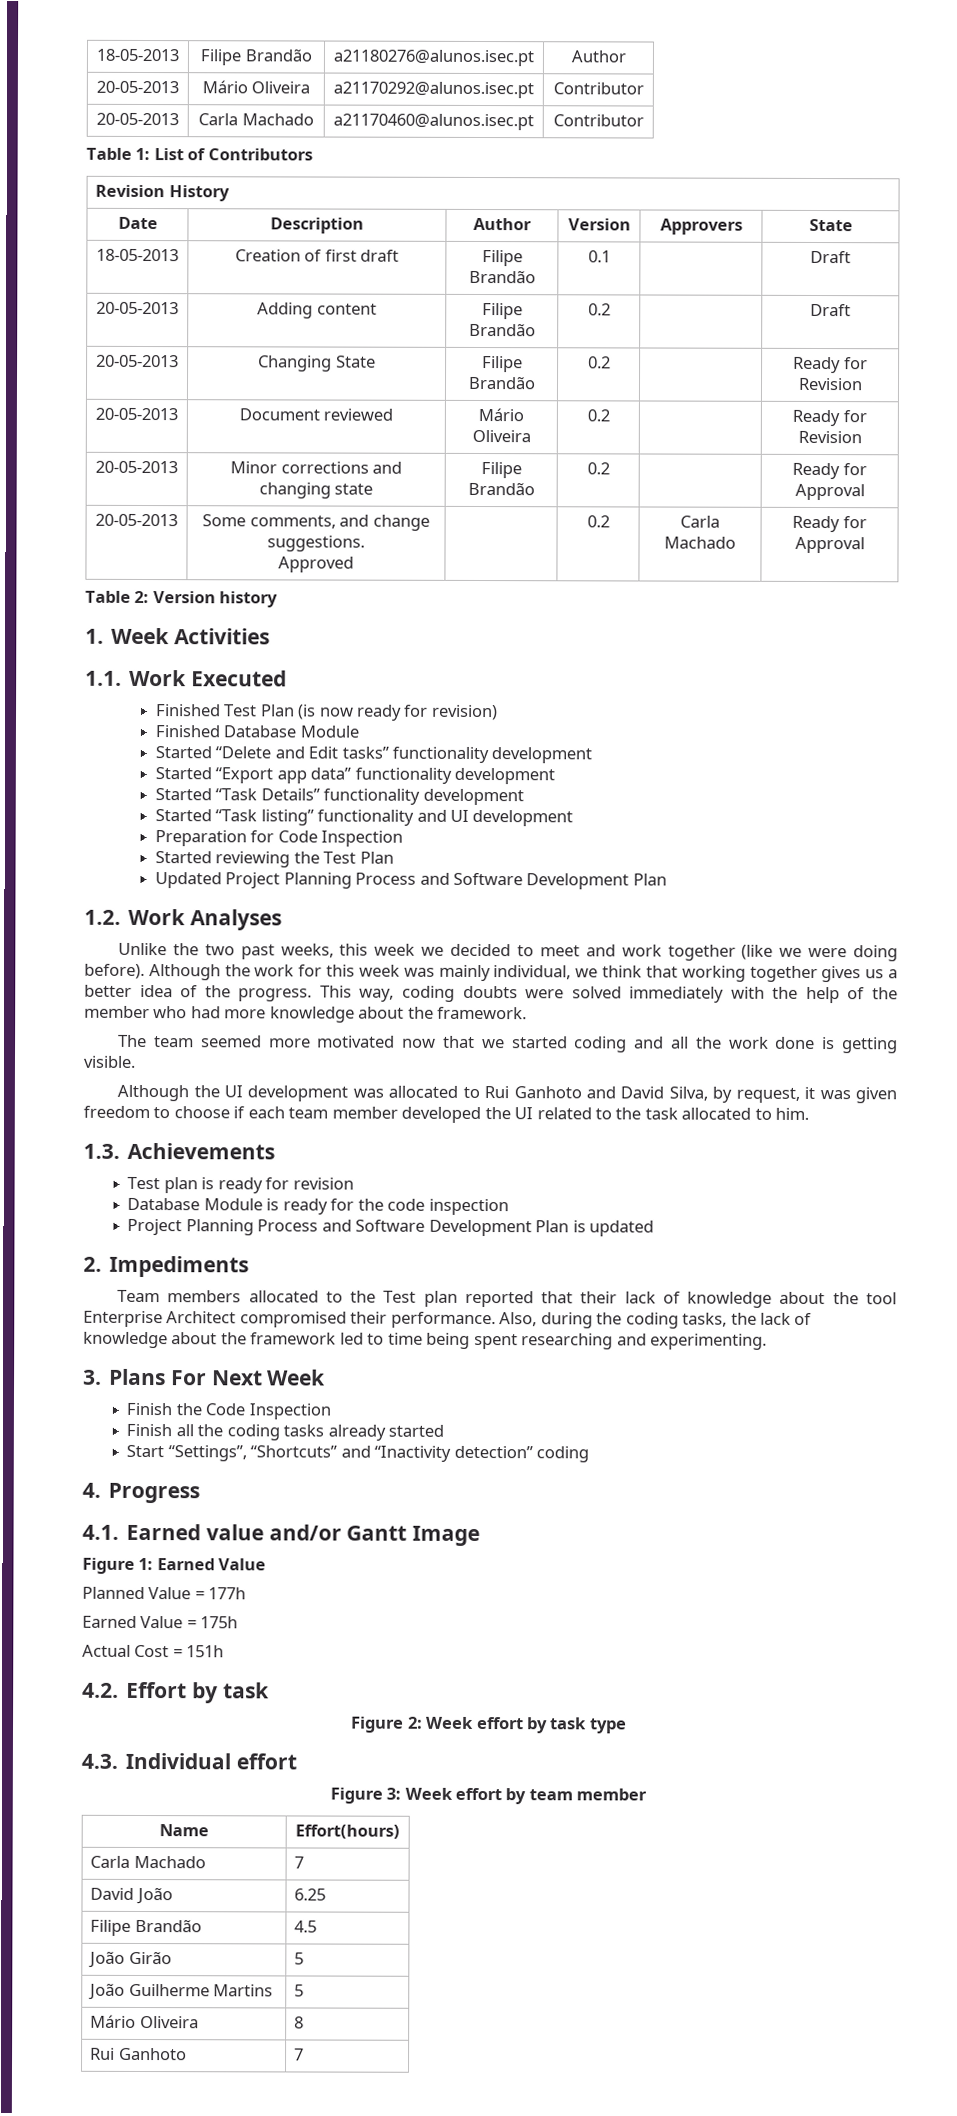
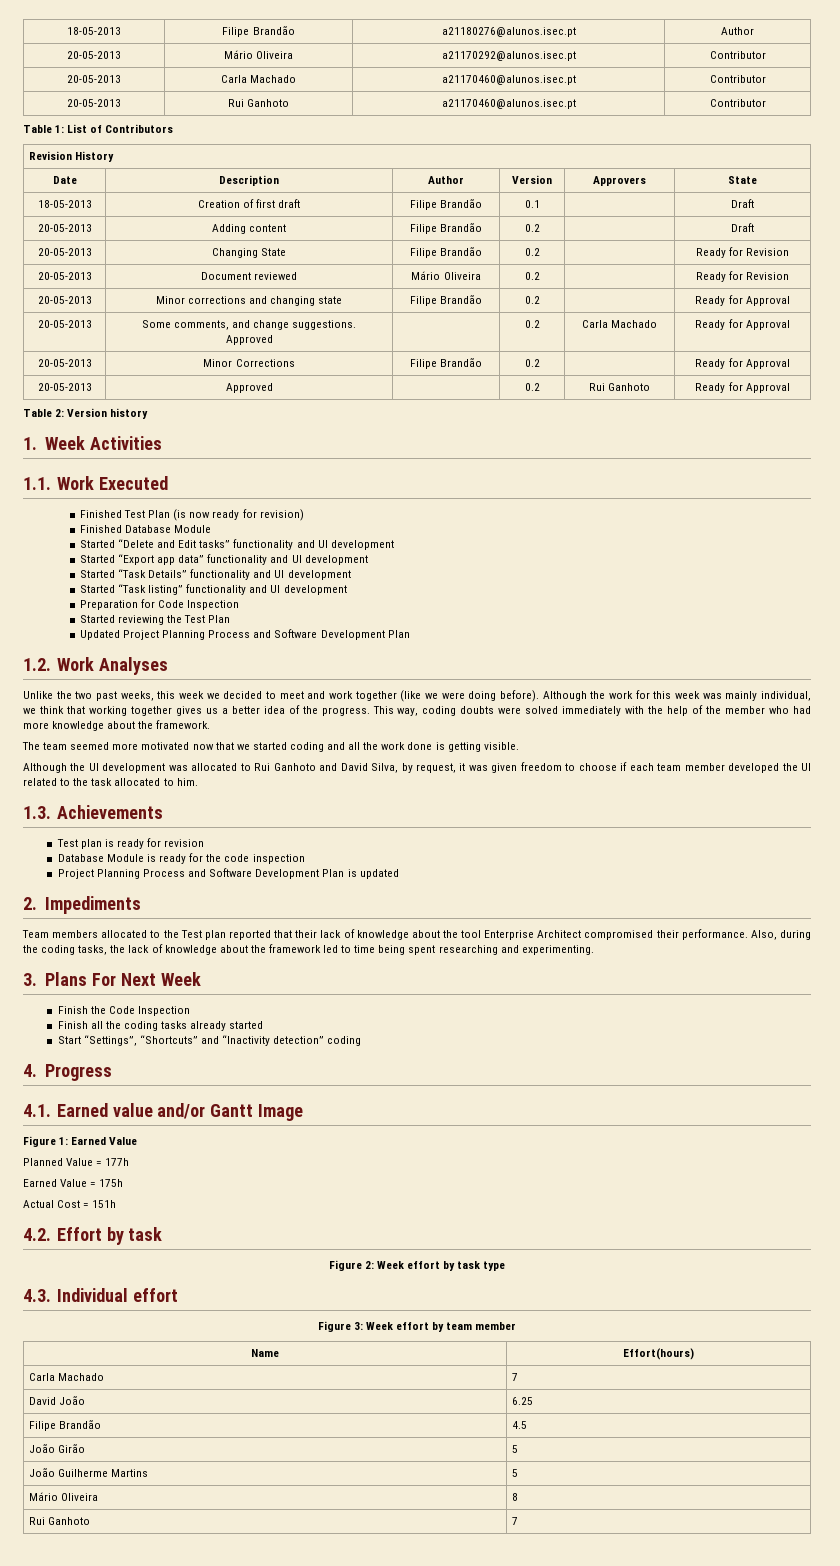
(644, 120) none -> [67,99,121,107] [227,99,290,107] [441,99,576,109] [709,99,766,107] // 20-05-2013 | Rui Ganhoto | a21170460@alunos.isec.pt | Contributor
(865, 545) none -> [37,359,92,367] [203,359,295,367] [409,358,483,369] [524,359,540,367] [695,358,790,369] [37,383,92,391] [225,383,273,393] [524,383,540,391] [588,383,651,391] [695,382,790,393] // 20-05-2013 | Minor Corrections | Filipe Brandão | 0.2 | | Ready for Approval // 20-05-2013 | Approved | | 0.2 | Rui Ganhoto | Ready for Approval
(489, 755) none -> [296,540,328,548] and UI
(452, 775) none -> [270,555,302,563] and UI
(421, 796) none -> [253,570,285,578] and UI

